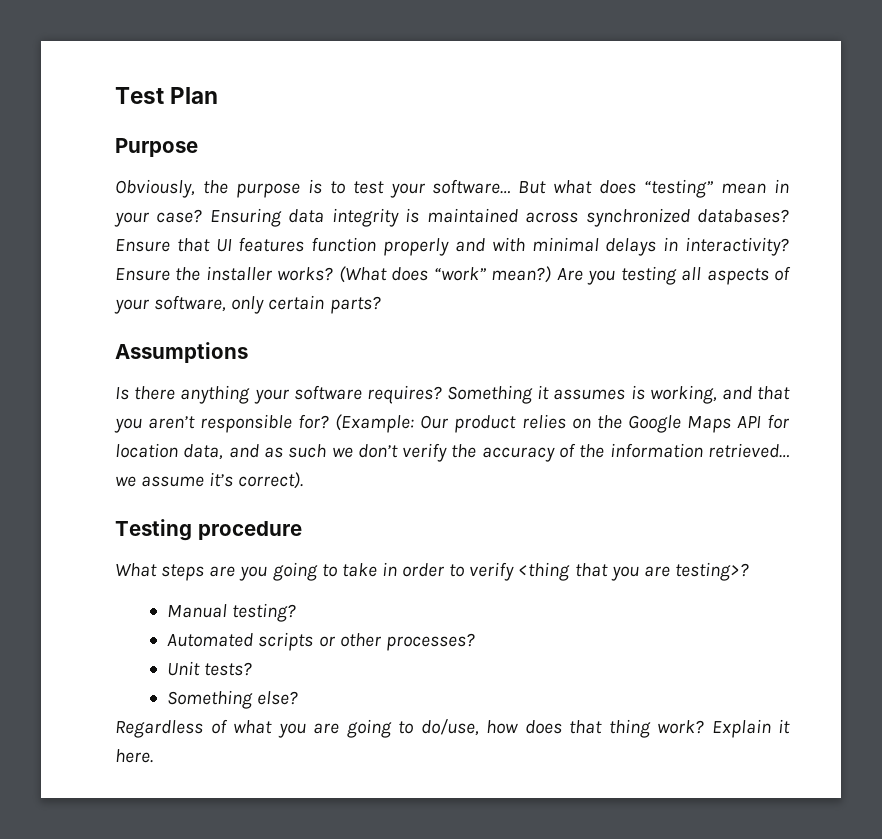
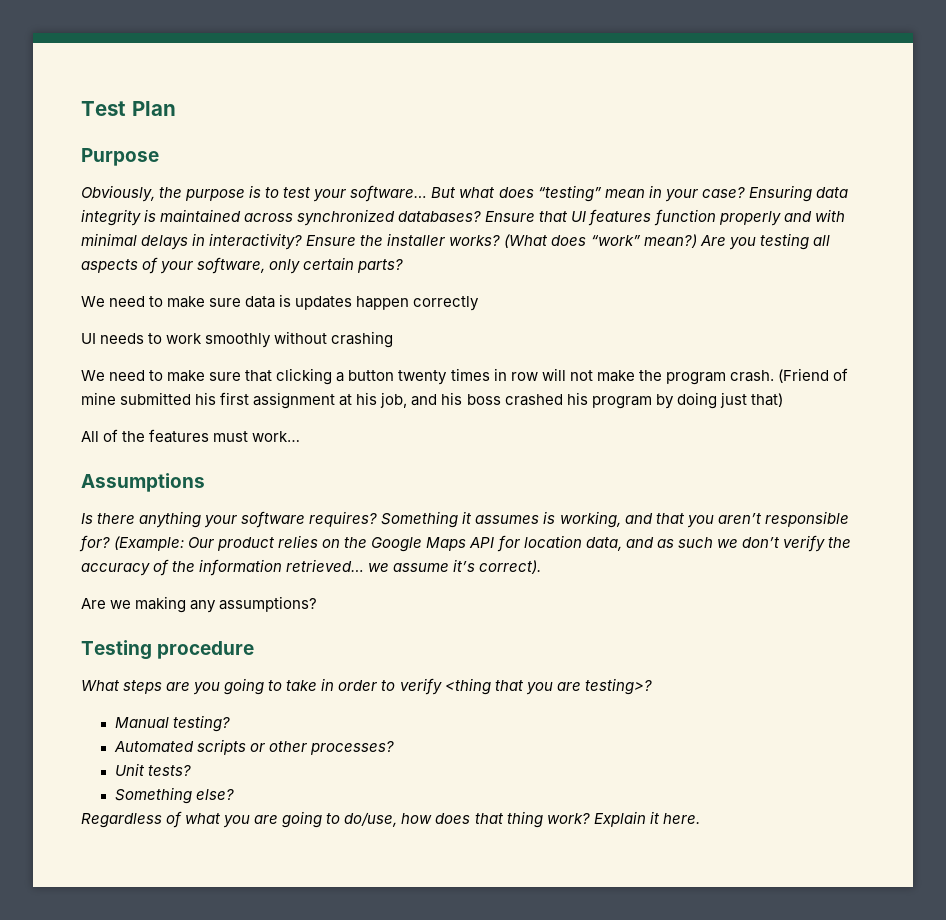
(381, 305) none -> [81,294,480,311] [81,331,394,348] [81,368,848,385] [81,392,783,409] [81,429,301,443] // We need to make sure data is updates happen correctly // UI needs to work smoothly without crashing // We need to make sure that clicking a button twenty times in row will not make the program crash. (Friend of mine submitted his first assignment at his job, and his boss crashed his program by doing just that) // All of the features must work…
(304, 480) none -> [81,596,318,613] // Are we making any assumptions?

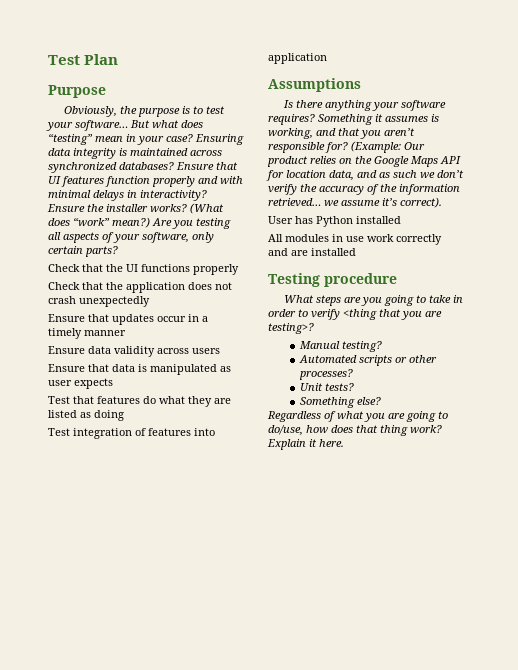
[81,294,480,311] [81,331,394,348] [81,368,848,385] [81,392,783,409] [81,429,301,443] We need to make sure data is updates happen correctly // UI needs to work smoothly without crashing // We need to make sure that clicking a button twenty times in row will not make the program crash. (Friend of mine submitted his first assignment at his job, and his boss crashed his program by doing just that) // All of the features must work… -> [48,264,239,275] [48,282,232,293] [48,296,150,307] [48,314,208,325] [48,328,126,339] [48,346,220,357] [48,364,231,375] [48,378,113,389] [48,396,231,407] [48,410,124,421] [48,428,215,439] [268,53,327,64] Check that the UI functions properly // Check that the application does not crash unexpectedly // Ensure that updates occur in a timely manner // Ensure data validity across users // Ensure that data is manipulated as user expects // Test that features do what they are listed as doing // Test integration of features into application
[81,596,318,613] Are we making any assumptions? -> [268,216,401,227] [268,234,442,245] [268,248,356,256] User has Python installed // All modules in use work correctly and are installed

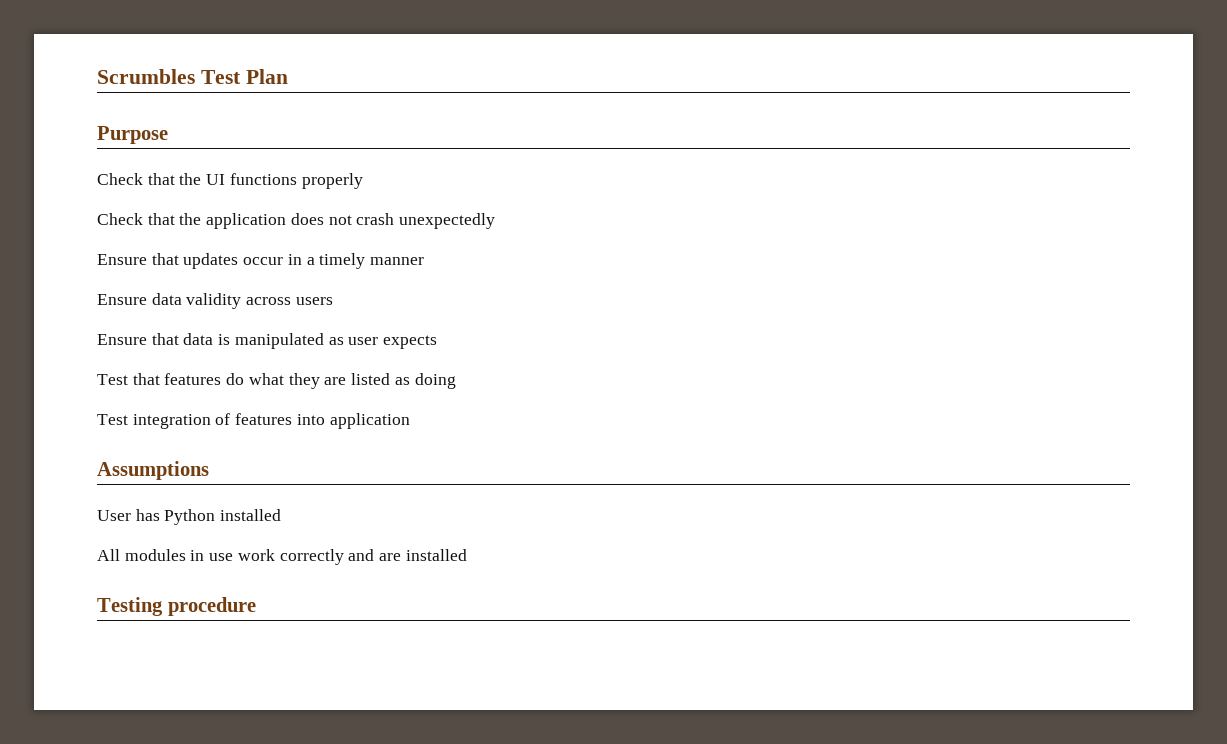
(48, 60) none -> [97,69,195,84] Scrumbles
[63,106,225,117] [46,120,203,131] [48,133,244,145] [48,148,222,159] [48,162,238,173] [48,176,243,187] [48,190,207,201] [47,203,224,214] [48,217,231,229] [48,232,214,243] [48,246,118,257] // Obviously, the purpose is to test your software… But what does “testing” mean in your case? Ensuring data integrity is maintained across synchronized databases? Ensure that UI features function properly and with minimal delays in interactivity? Ensure the installer works? (What does “work” mean?) Are you testing all aspects of your software, only certain parts? -> (168, 135) none
[282,100,446,111] [268,114,439,125] [268,128,415,139] [268,141,425,153] [267,156,461,167] [266,170,464,181] [268,184,460,195] [268,197,442,208] // Is there anything your software requires? Something it assumes is working, and that you aren’t responsible for? (Example: Our product relies on the Google Maps API for location data, and as such we don’t verify the accuracy of the information retrieved… we assume it’s correct). -> (209, 470) none
[283,295,463,306] [268,309,442,320] [268,323,314,334] [298,341,382,352] [298,355,437,366] [298,369,353,380] [299,383,354,391] [299,397,381,408] [267,411,448,422] [268,425,442,436] [267,439,344,450] // What steps are you going to take in order to verify <thing that you are testing>? // Manual testing? // Automated scripts or other processes? // Unit tests? // Something else? // Regardless of what you are going to do/use, how does that thing work? Explain it here. -> (256, 606) none

